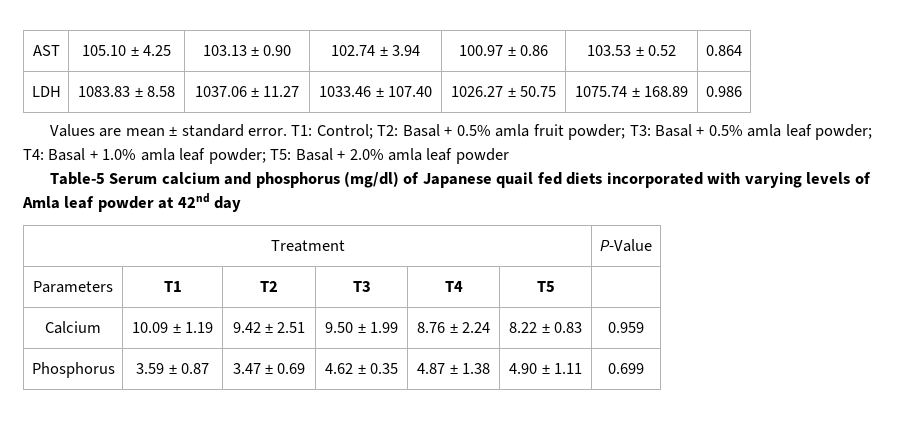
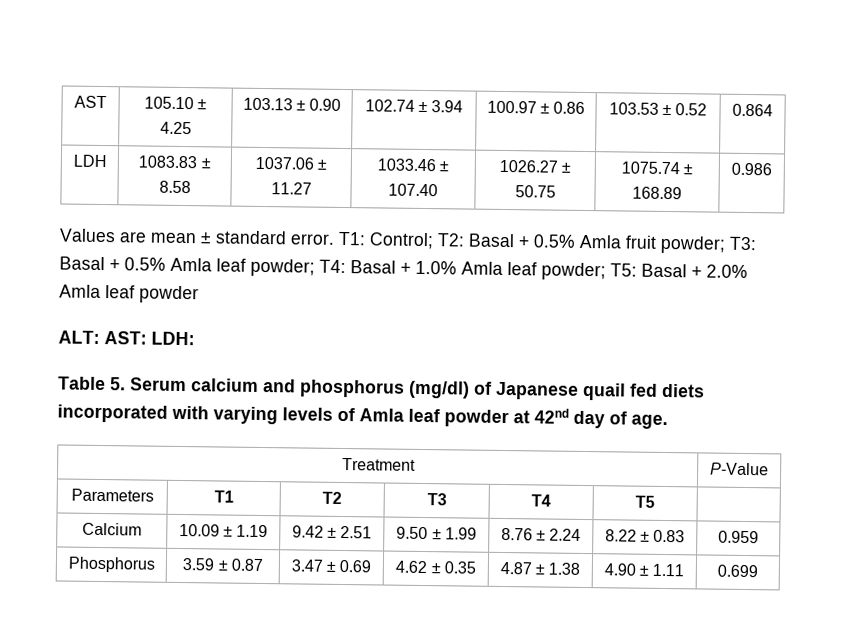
[495,124,530,137] amla -> [579,234,622,249] Amla
[747,124,782,137] amla -> [170,257,212,272] Amla
[140,148,175,161] amla -> [461,261,503,275] Amla
[388,148,423,161] amla -> [59,284,101,298] Amla
[49,172,105,185] Table-5 -> [58,330,195,346] [58,376,126,391] ALT: AST: LDH: // Table 5.
(242, 204) none -> [609,411,668,430] of age.

